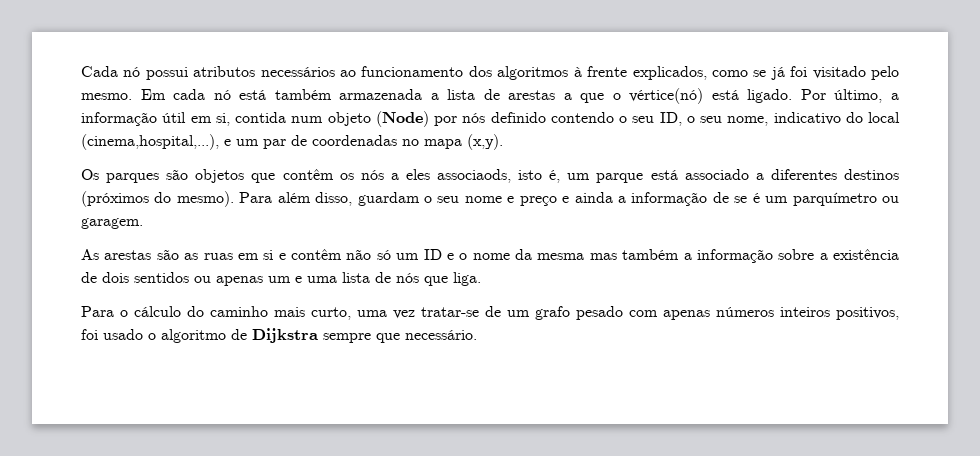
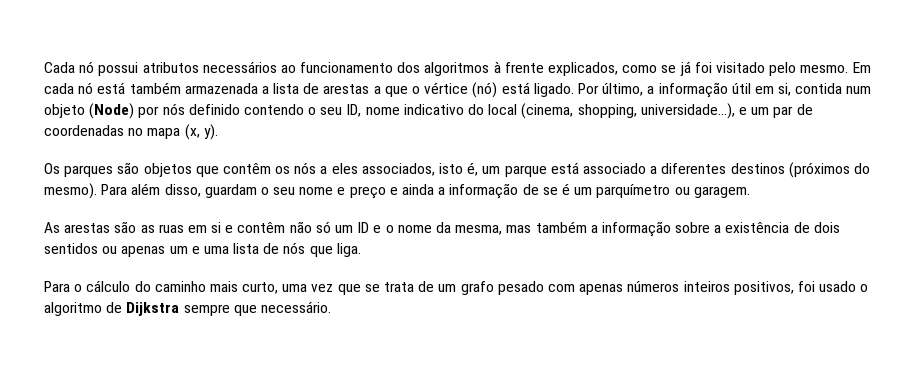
[629,88,704,104] vértice(nó) -> [424,82,498,98] vértice (nó)
[686,112,900,126] [81,134,219,150] o seu nome, indicativo do local (cinema,hospital,...), -> [365,103,735,119] nome indicativo do local (cinema, shopping, universidade...),
[467,134,503,150] (x,y). -> [184,124,218,140] (x, y).
[437,169,512,183] associaods, -> [361,163,435,176] associados,
[537,253,585,260] mesma -> [455,225,503,235] mesma,
[421,307,479,317] tratar-se -> [337,282,415,295] que se trata

